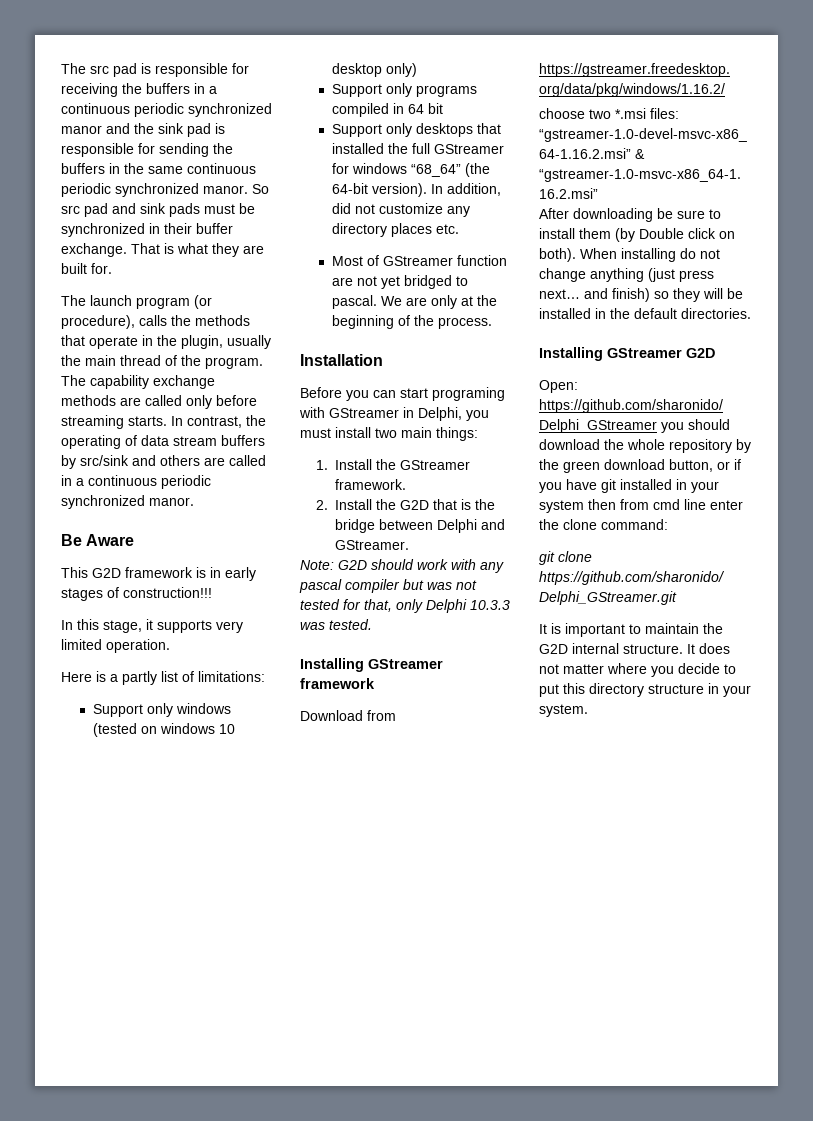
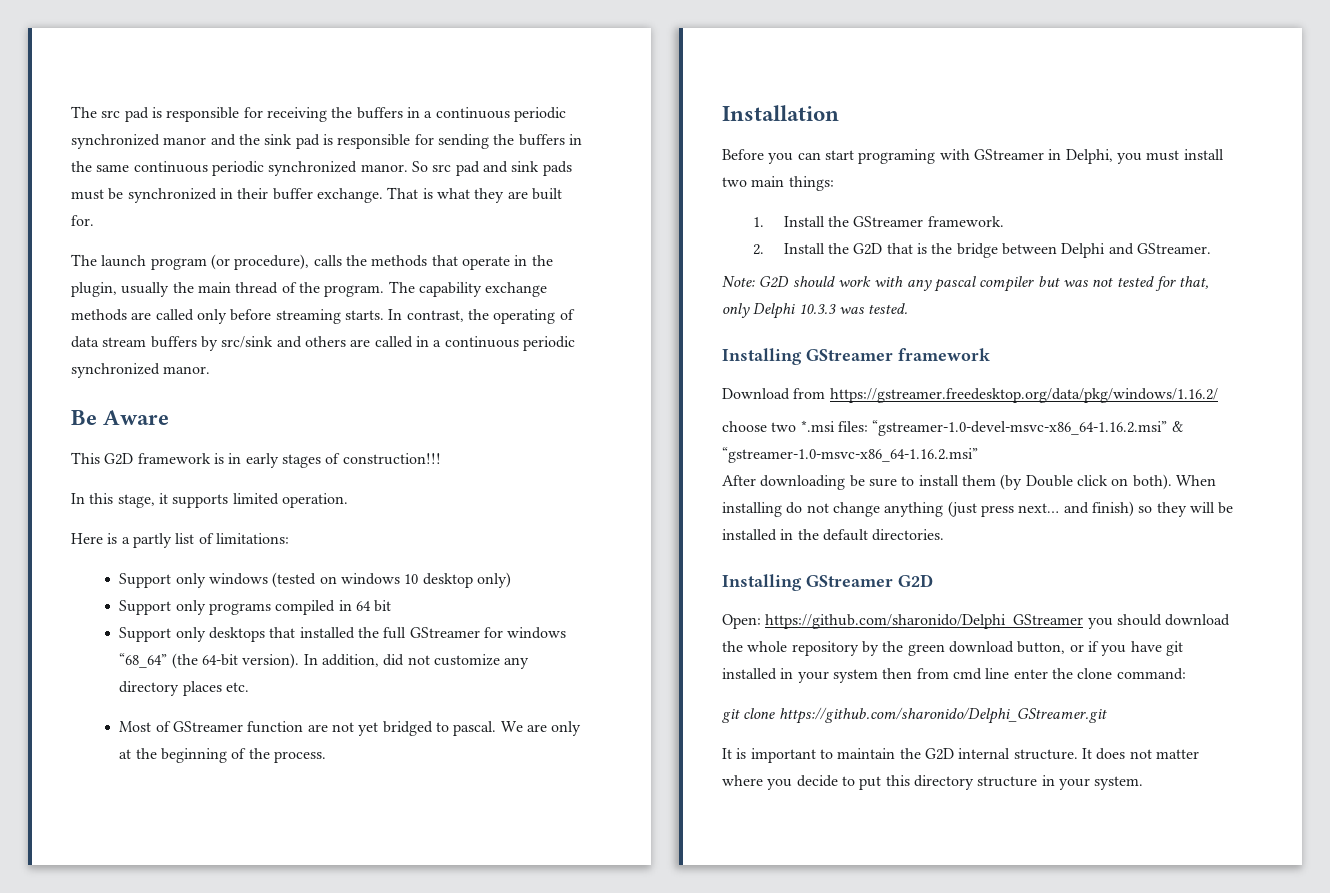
[216,621,243,633] very -> (229, 501) none

